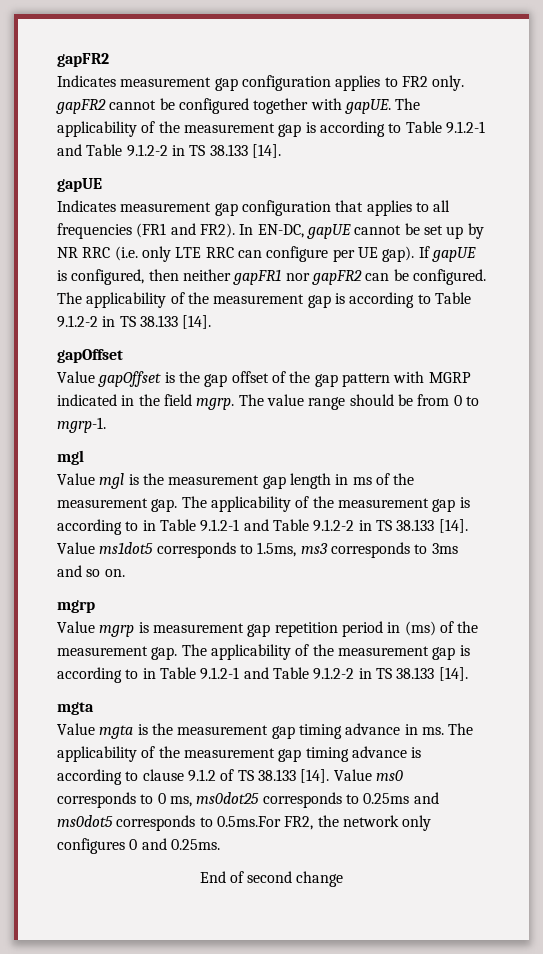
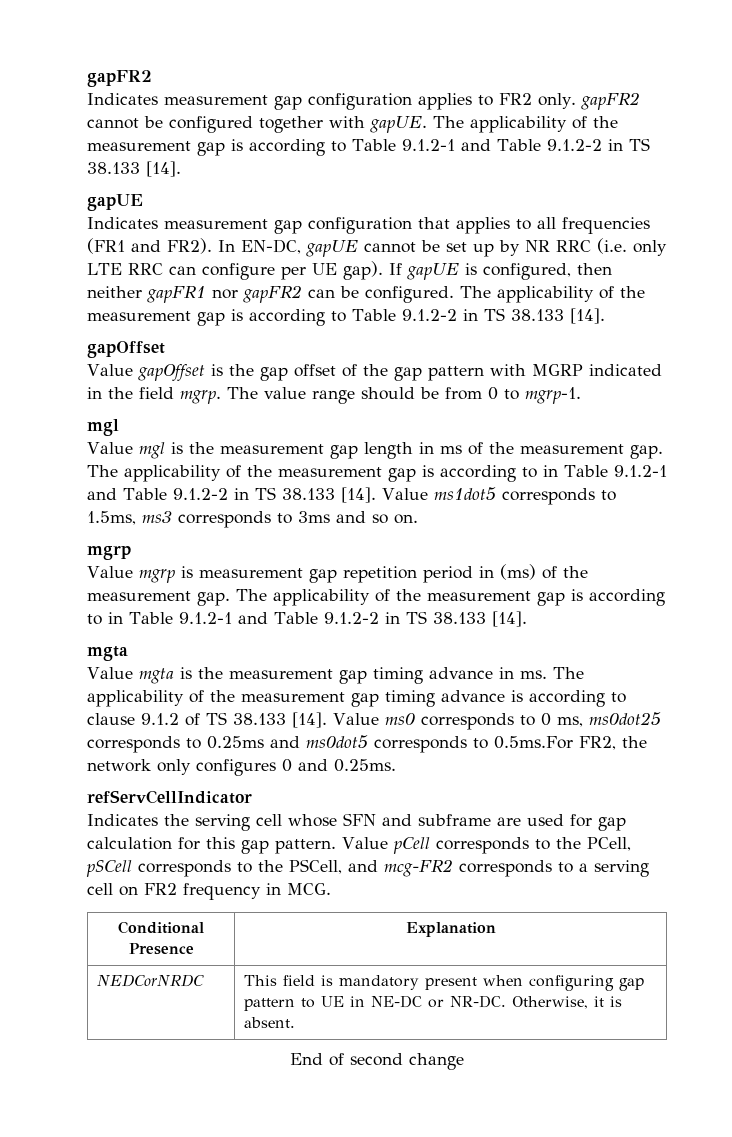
(220, 844) none -> [87,790,252,804] [87,813,626,831] [87,837,631,854] [86,859,649,877] [87,883,331,900] [118,921,204,934] [128,943,194,955] [405,922,496,937] [97,974,205,987] [244,975,645,991] [244,995,623,1011] [244,1017,296,1028] // refServCellIndicator // Indicates the serving cell whose SFN and subframe are used for gap calculation for this gap pattern. Value pCell corresponds to the PCell, pSCell corresponds to the PSCell, and mcg-FR2 corresponds to a serving cell on FR2 frequency in MCG. // Conditional Presence | Explanation // NEDCorNRDC | This field is mandatory present when configuring gap pattern to UE in NE-DC or NR-DC. Otherwise, it is absent.

